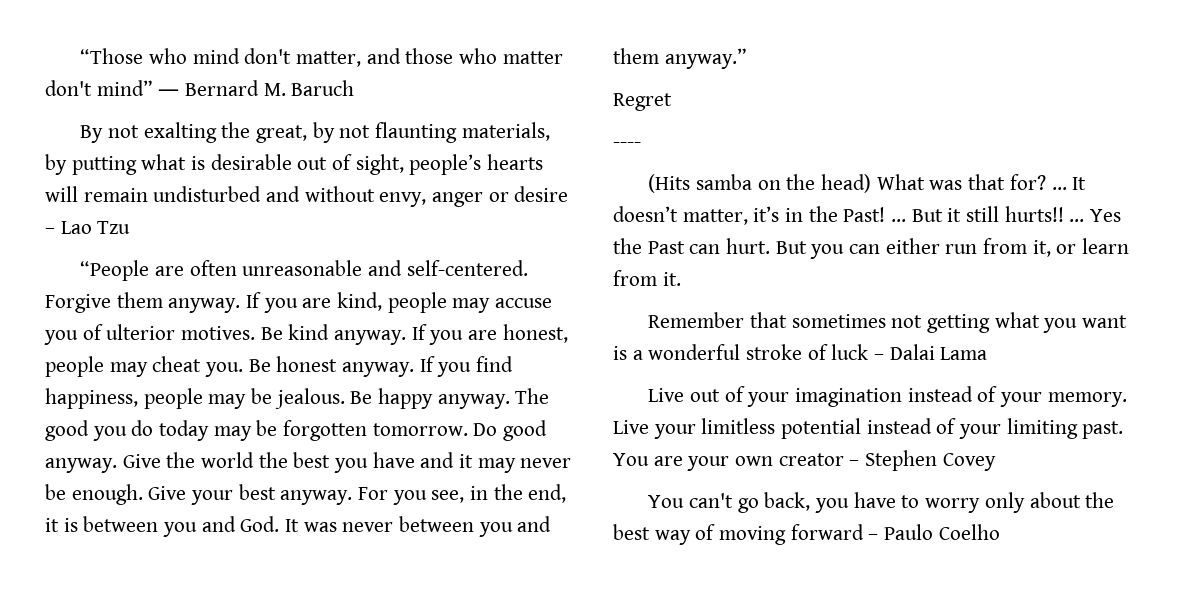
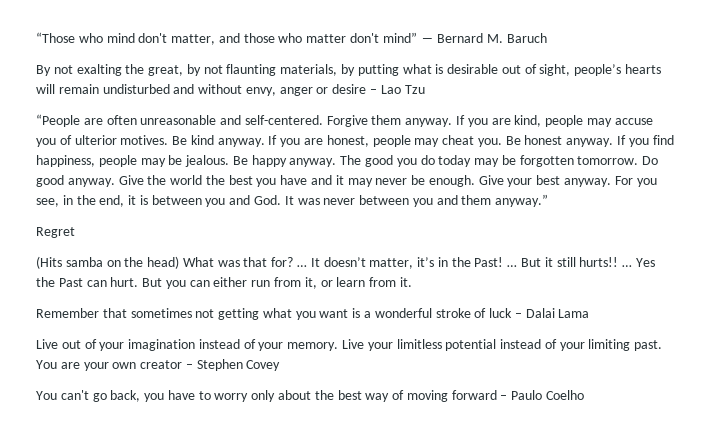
[613,142,641,148] // ---- -> (75, 232) none

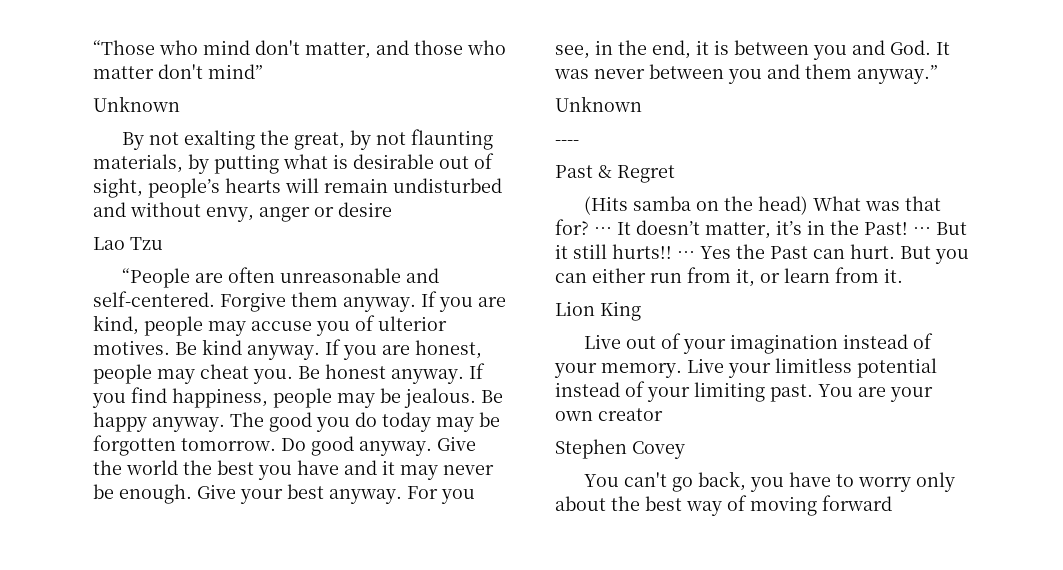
[420,33,547,43] ― Bernard M. Baruch -> [93,96,180,112] // Unknown
[370,89,378,94] – -> (392, 209) //
(549, 200) none -> [555,96,642,112] [555,140,579,145] [555,165,612,178] Unknown // ---- // Past &
[36,308,590,320] Remember that sometimes not getting what you want is a wonderful stroke of luck – Dalai Lama -> [555,301,641,321] Lion King
[185,364,193,369] – -> (663, 414) //
[500,390,585,400] – Paulo Coelho -> (892, 503) none

